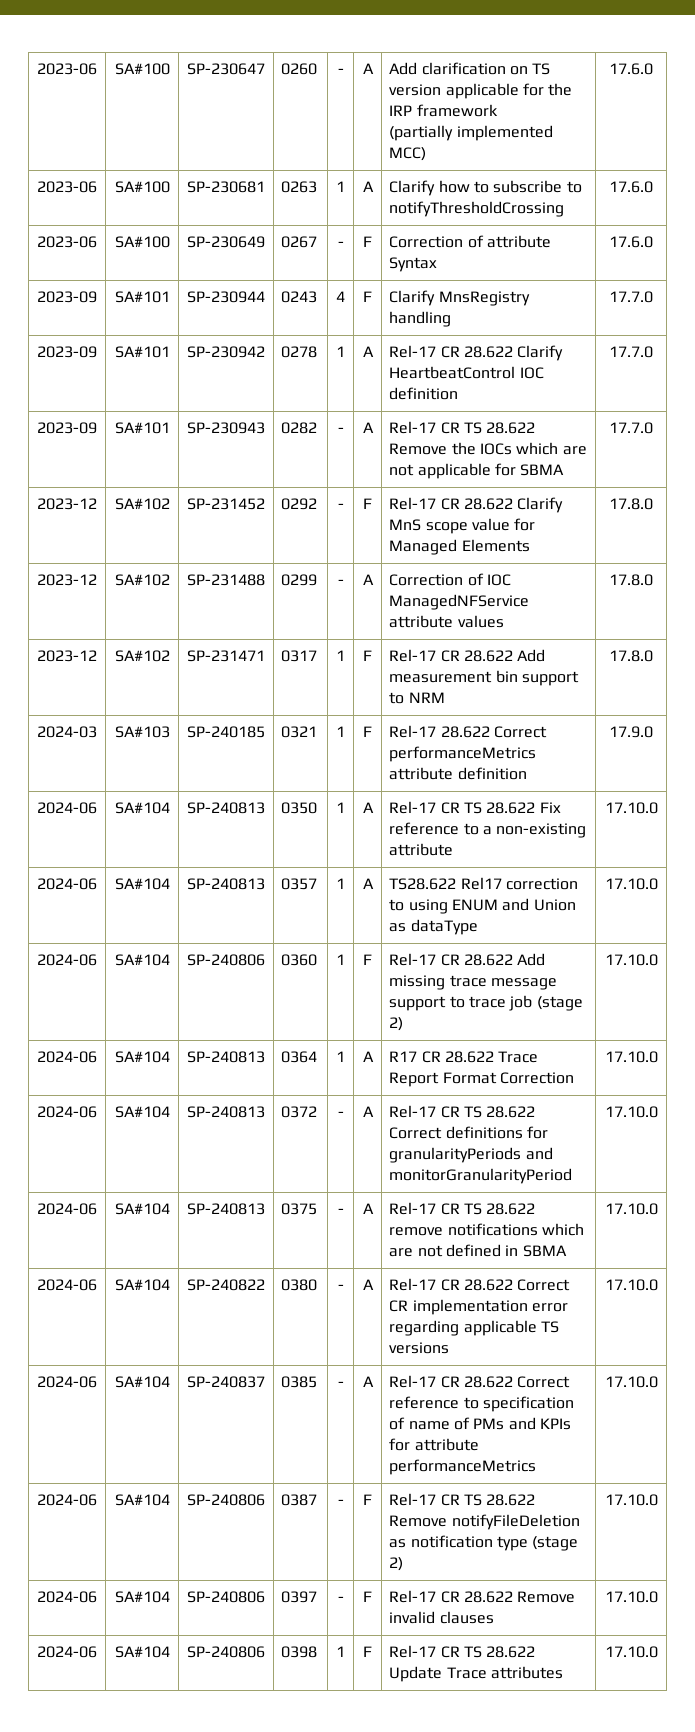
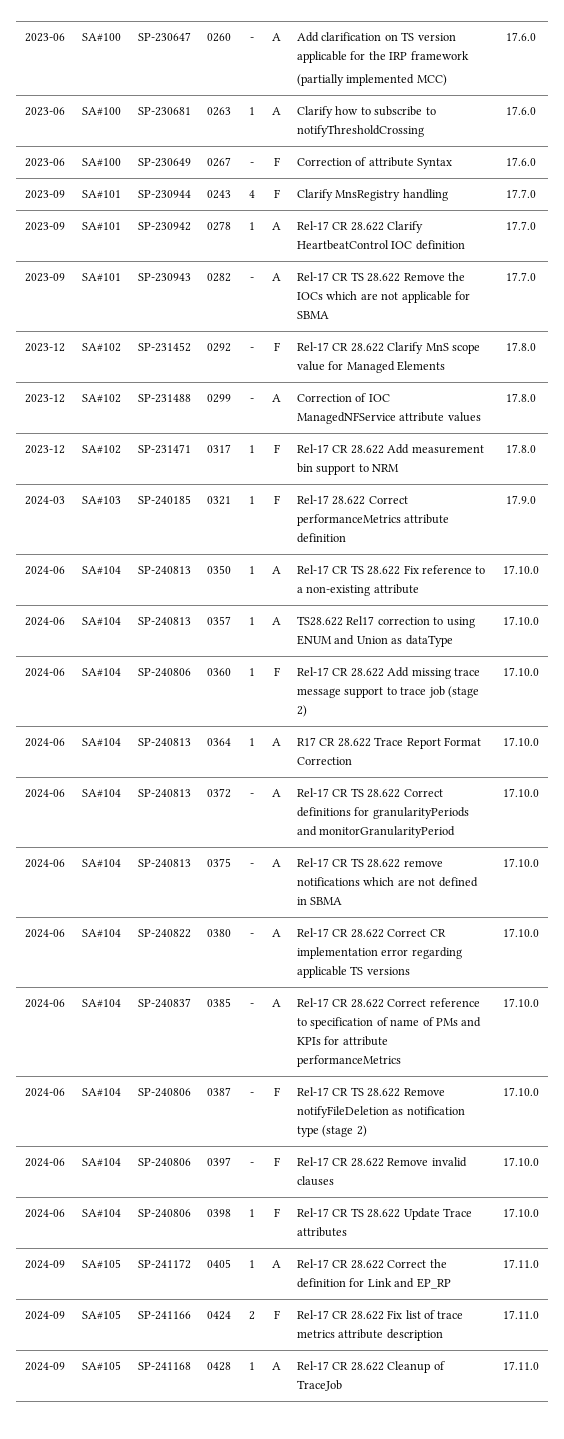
(658, 1652) none -> [25,1260,65,1269] [82,1259,121,1268] [138,1259,191,1269] [207,1259,232,1268] [249,1260,255,1268] [272,1260,281,1268] [297,1259,447,1269] [297,1278,451,1289] [502,1259,539,1268] [25,1311,65,1320] [82,1310,121,1319] [138,1311,191,1320] [207,1311,232,1320] [249,1311,255,1320] [273,1310,280,1319] [297,1310,464,1320] [297,1329,443,1341] [502,1310,539,1319] [25,1362,65,1371] [82,1361,121,1370] [138,1362,191,1371] [207,1362,232,1371] [249,1362,255,1370] [272,1362,281,1370] [297,1361,445,1373] [297,1380,343,1391] [502,1361,539,1370] // 2024-09 | SA#105 | SP-241172 | 0405 | 1 | A | Rel-17 CR 28.622 Correct the definition for Link and EP_RP | 17.11.0 // 2024-09 | SA#105 | SP-241166 | 0424 | 2 | F | Rel-17 CR 28.622 Fix list of trace metrics attribute description | 17.11.0 // 2024-09 | SA#105 | SP-241168 | 0428 | 1 | A | Rel-17 CR 28.622 Cleanup of TraceJob | 17.11.0

